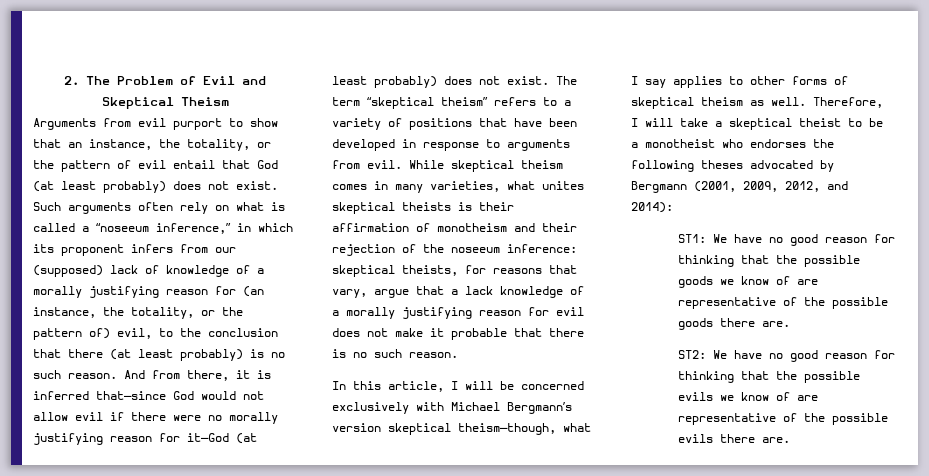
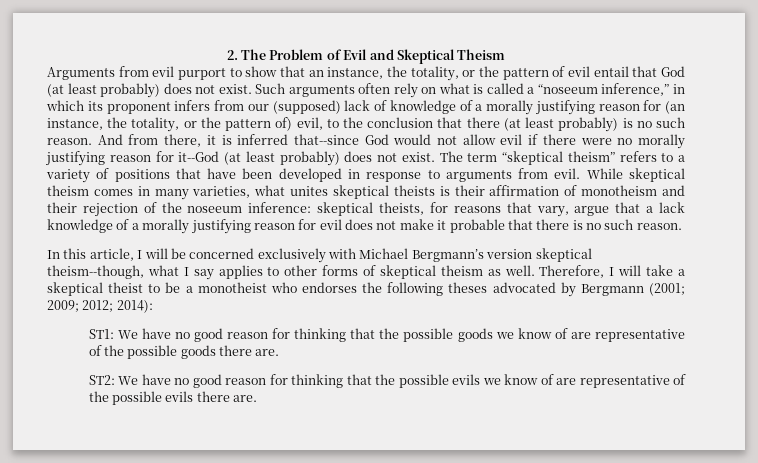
[96,391,166,400] that—since -> [293,134,359,145] that--since
[187,433,229,442] it—God -> [178,151,220,162] it--God
[458,423,556,435] theism—though, -> [47,265,144,279] theism--though,
[694,181,848,192] (2001, 2009, 2012, and -> [649,283,685,296] [47,300,114,312] (2001; 2009; 2012;

